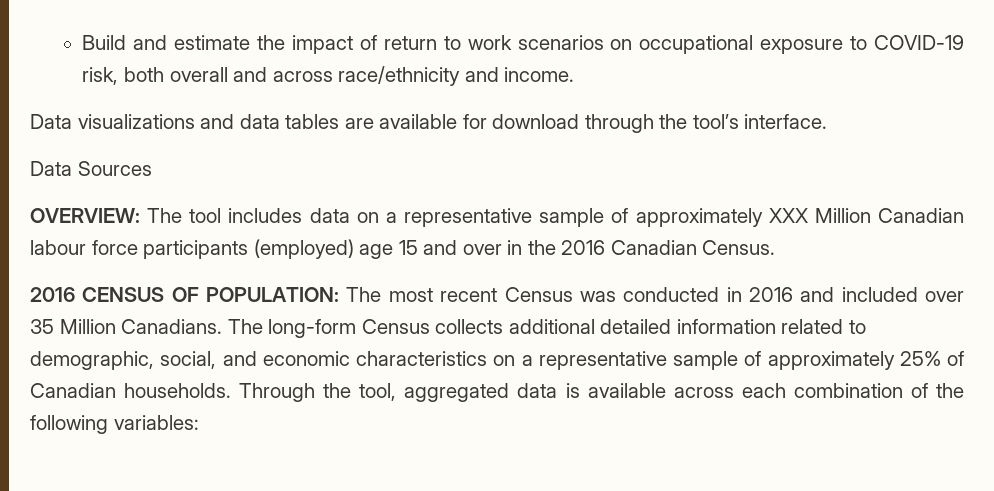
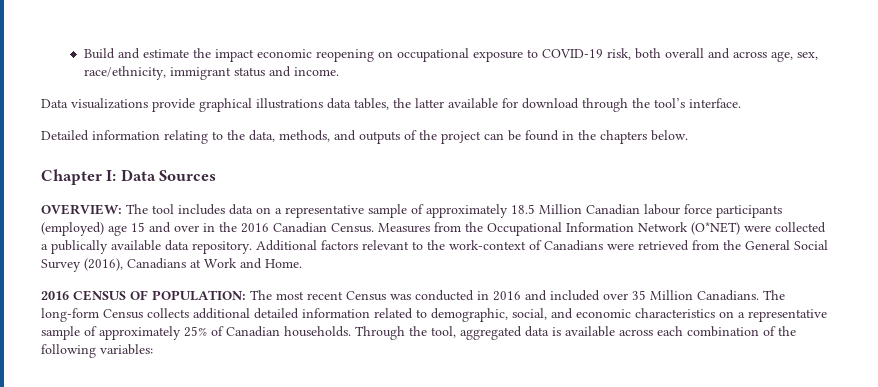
[359,35,604,50] of return to work scenarios -> [257,49,375,62] economic reopening
[338,66,461,86] race/ethnicity -> [771,51,819,62] [84,66,266,80] age, sex, race/ethnicity, immigrant status
[200,114,374,129] and data tables are -> [152,98,444,112] provide graphical illustrations data tables, the latter
(828, 121) none -> [41,130,688,144] [41,169,117,185] Detailed information relating to the data, methods, and outputs of the project can be found in the chapters below. // Chapter I:
[768,208,808,223] XXX -> [511,204,535,214] 18.5
(776, 247) none -> [378,222,826,236] [41,240,828,254] [41,258,302,272] Measures from the Occupational Information Network (O*NET) were collected a publically available data repository. Additional factors relevant to the work-context of Canadians were retrieved from the General Social Survey (2016), Canadians at Work and Home.

